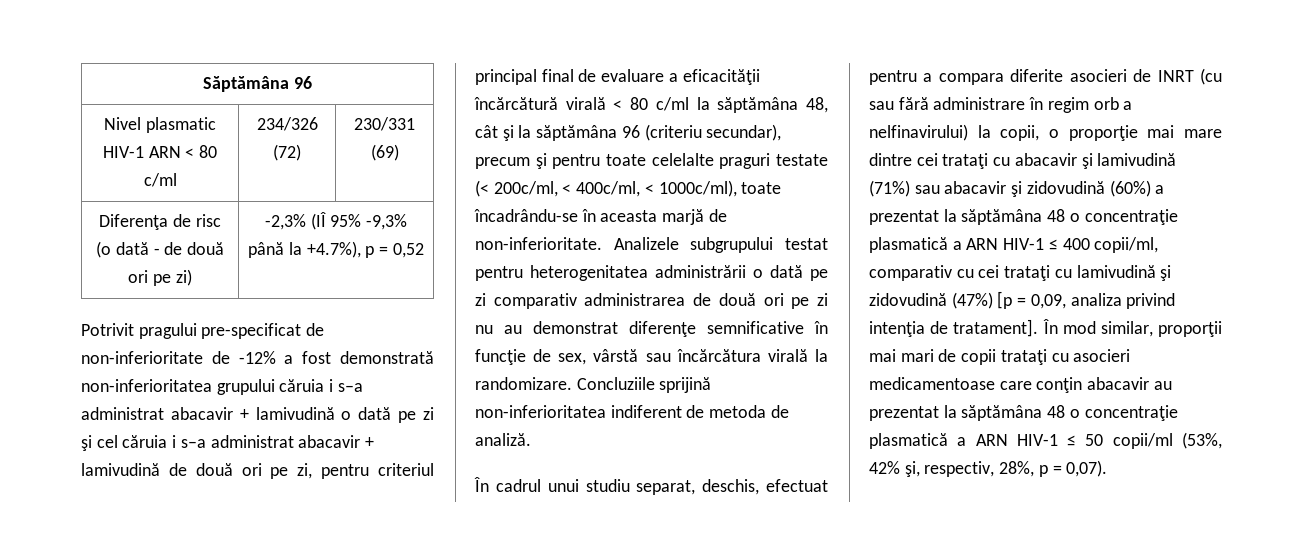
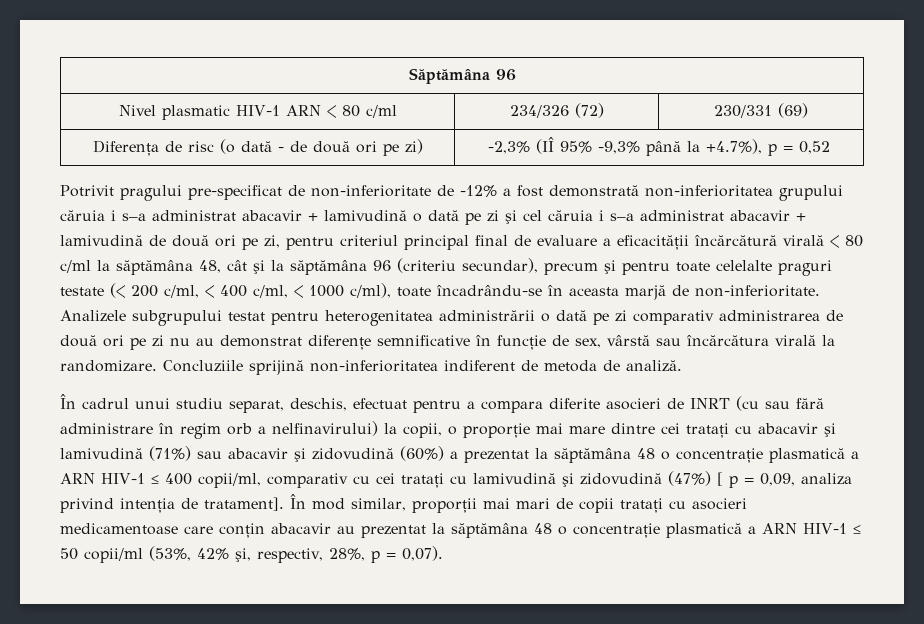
[493,180,737,197] 200c/ml, < 400c/ml, < 1000c/ml), -> [131,283,391,298] 200 c/ml, < 400 c/ml, < 1000 c/ml),
[997,291,1013,309] [p -> [717,472,738,488] [ p

